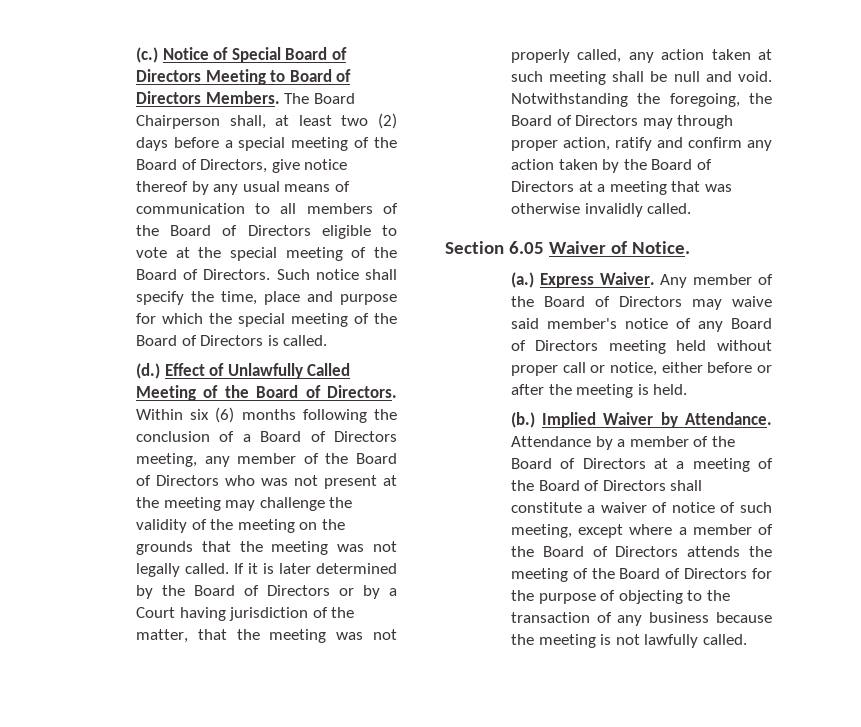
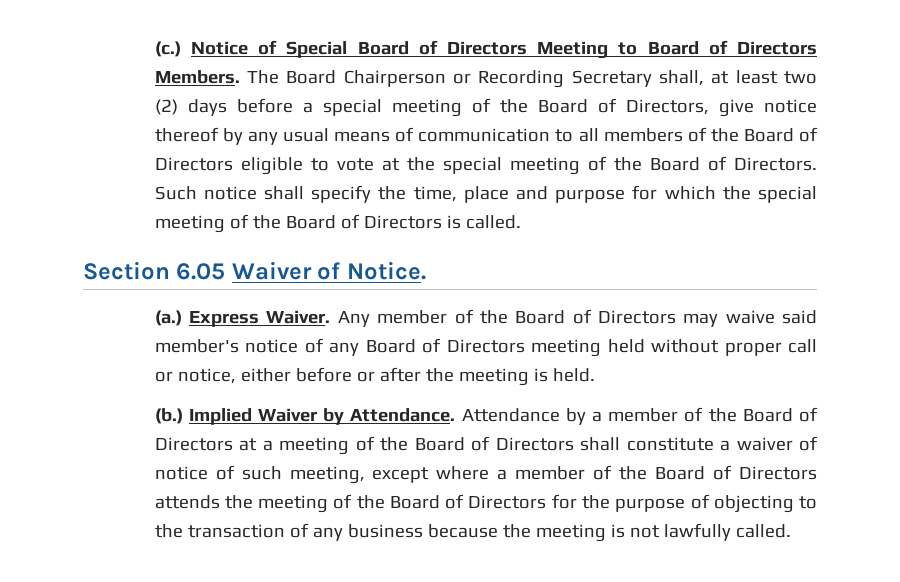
(220, 122) none -> [453,70,652,88] or Recording Secretary
[135,363,351,379] [135,385,397,401] [135,407,397,423] [135,431,397,442] [135,453,397,467] [135,475,397,489] [135,497,353,511] [135,519,345,533] [135,541,398,555] [135,563,397,577] [135,585,398,599] [135,607,355,621] [135,629,398,643] [510,49,772,63] [510,71,772,85] [510,93,772,107] [510,115,734,129] [510,137,772,151] [510,159,712,173] [510,181,732,195] [510,203,692,217] // (d.) Effect of Unlawfully Called Meeting of the Board of Directors. Within six (6) months following the conclusion of a Board of Directors meeting, any member of the Board of Directors who was not present at the meeting may challenge the validity of the meeting on the grounds that the meeting was not legally called. If it is later determined by the Board of Directors or by a Court having jurisdiction of the matter, that the meeting was not properly called, any action taken at such meeting shall be null and void. Notwithstanding the foregoing, the Board of Directors may through proper action, ratify and confirm any action taken by the Board of Directors at a meeting that was otherwise invalidly called. -> (521, 222) none

